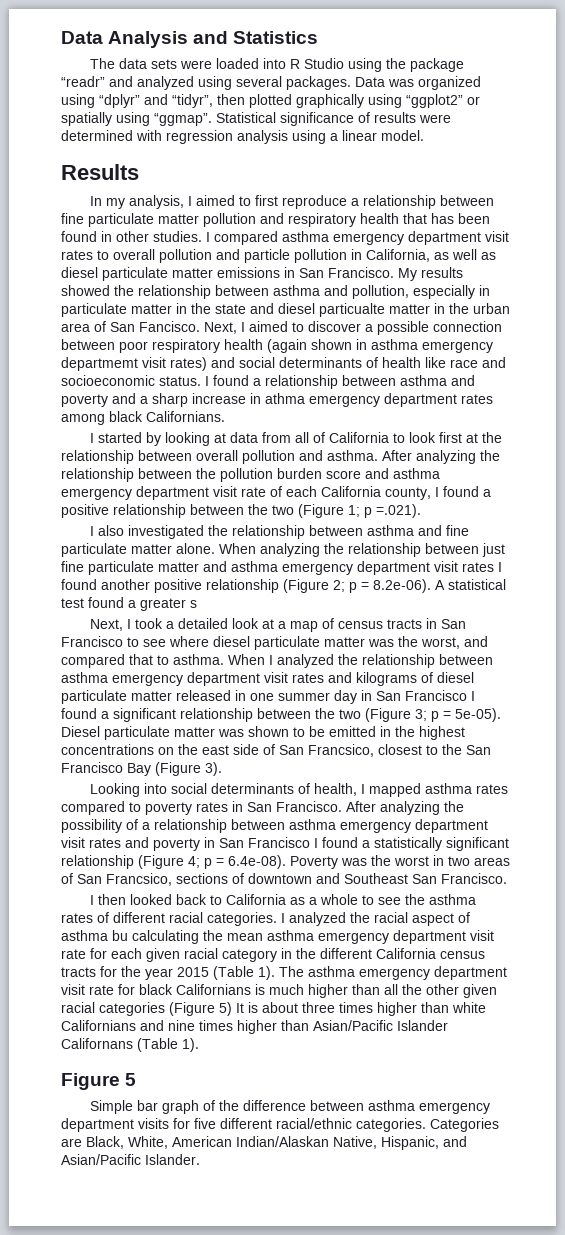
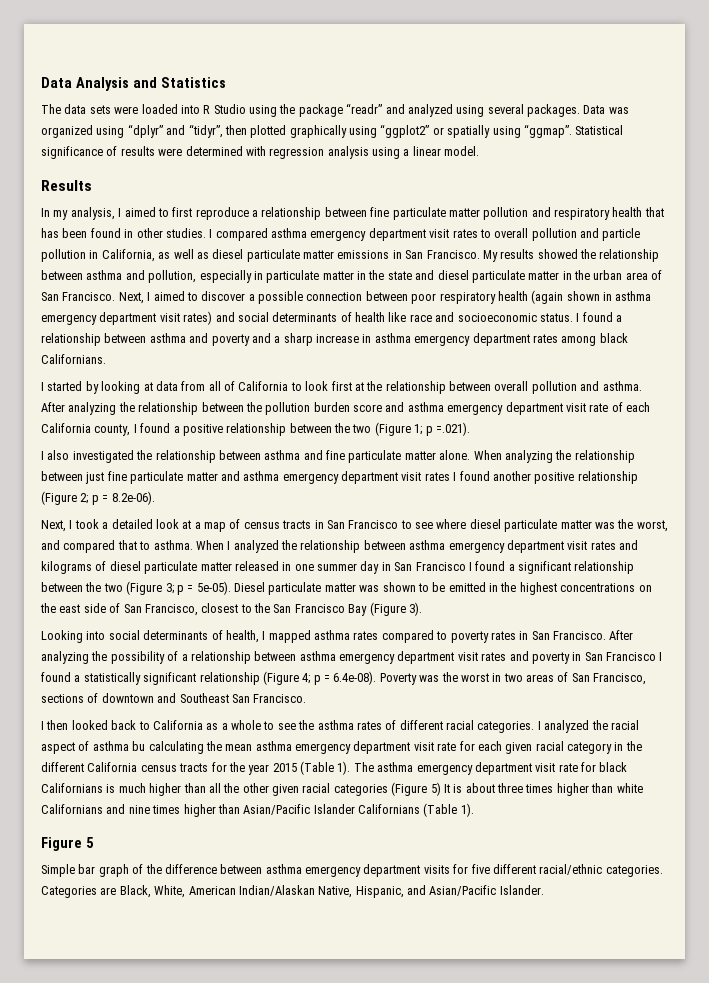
[319,303,385,317] particualte -> [471,270,525,283] particulate
[139,321,200,332] Fancisco. -> [62,292,116,301] Francisco.
[61,357,138,371] departmemt -> [99,312,157,325] department
[265,393,305,404] athma -> [374,333,411,343] asthma
[435,579,506,590] [61,597,197,611] A statistical test found a greater s -> (155, 498) none
[308,744,374,757] Francsico, -> [144,604,198,616] Francisco,
[106,873,172,886] Francsico, -> [593,673,647,685] Francisco,
[61,1038,133,1049] Californans -> [358,804,420,814] Californians

